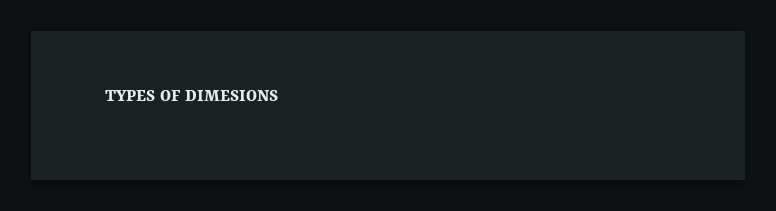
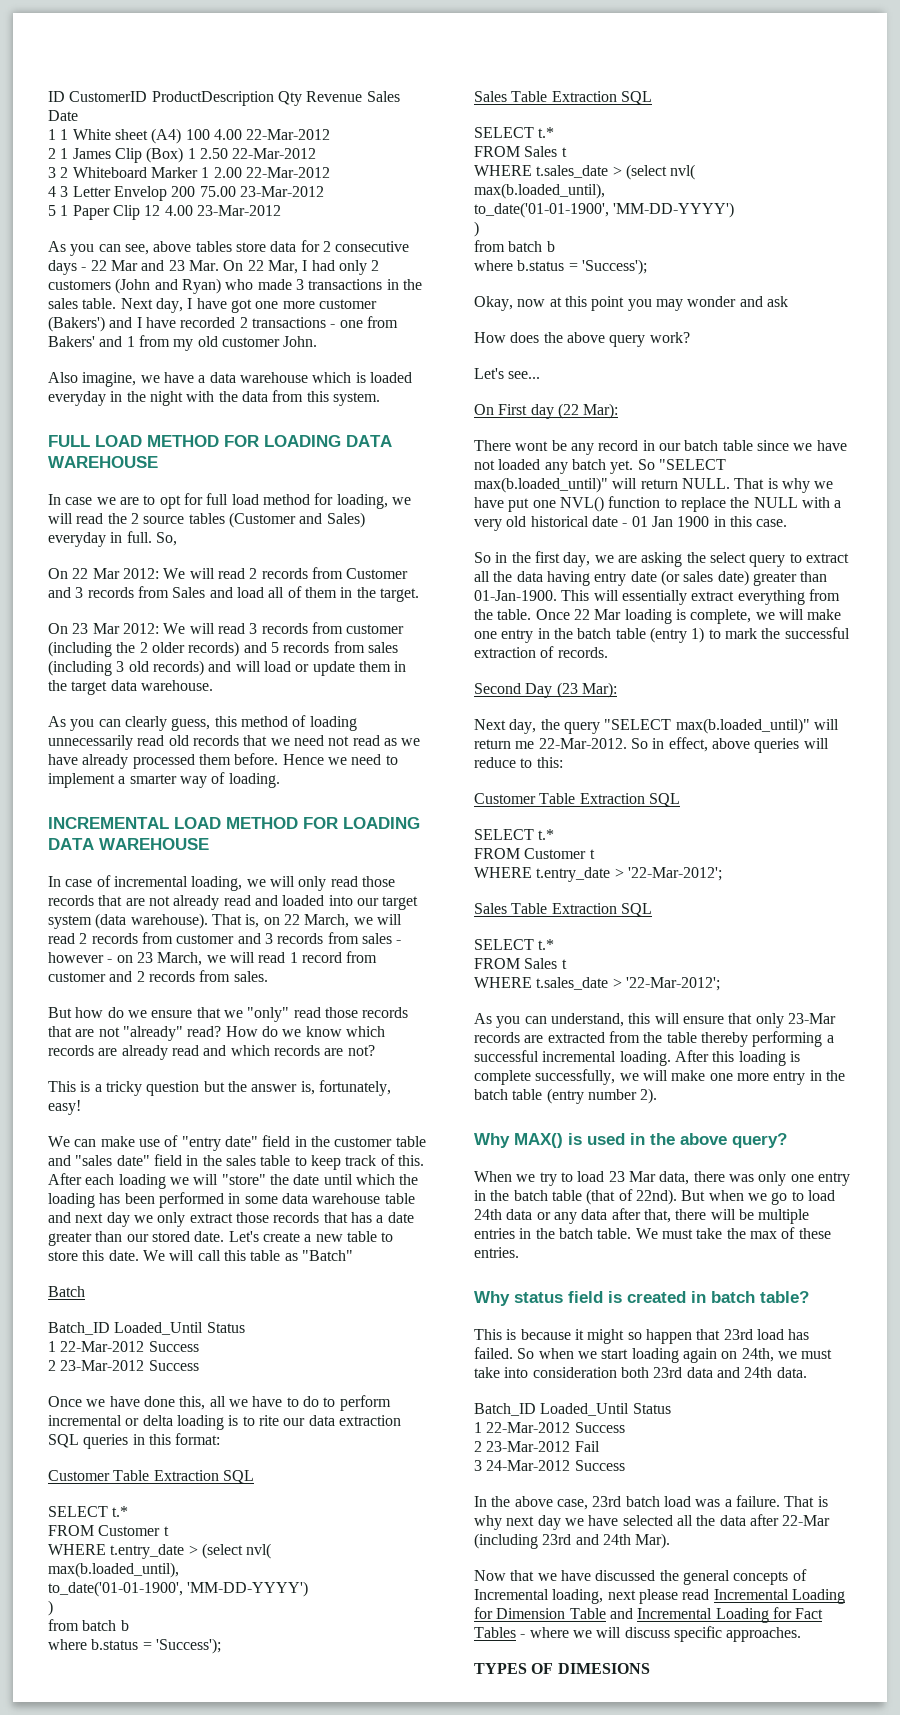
(105, 95) none -> [48,91,400,106] [48,110,78,121] [48,128,331,144] [48,147,317,163] [48,167,330,178] [48,186,324,201] [48,205,281,220] [48,240,410,256] [48,260,380,275] [48,278,422,294] [48,298,377,313] [48,316,398,332] [48,335,318,351] [48,372,412,387] [48,390,380,406] [48,435,392,447] [48,456,158,468] [48,493,411,509] [48,512,365,528] [48,531,177,547] [48,567,409,579] [48,586,419,602] [48,622,405,634] [48,641,398,657] [48,660,407,676] [48,680,213,695] [48,715,357,731] [48,735,421,750] [48,753,398,769] [48,772,280,788] [48,817,420,829] [48,838,209,850] [48,875,395,891] [48,895,419,910] [48,913,402,929] [48,932,402,944] [48,951,378,966] [48,970,268,982] [48,1007,409,1022] [48,1026,385,1041] [48,1045,375,1060] [48,1080,391,1096] [48,1100,81,1115] [48,1135,426,1151] [48,1154,424,1170] [48,1173,419,1189] [48,1192,415,1208] [48,1212,414,1227] [48,1231,394,1246] [48,1250,353,1261] [48,1286,85,1297] [48,1322,245,1335] [48,1341,199,1352] [48,1360,199,1371] [48,1395,391,1411] [48,1415,401,1430] [48,1433,221,1449] [48,1470,254,1484] [48,1506,129,1517] [48,1525,169,1536] [48,1543,272,1559] [48,1562,179,1578] [48,1581,309,1597] [48,1600,53,1616] [48,1619,129,1631] [48,1638,221,1654] [474,91,652,105] [474,127,555,138] [474,146,567,157] [474,164,696,180] [474,183,605,199] [474,202,735,218] [474,221,479,237] [474,240,555,252] [474,259,647,275] [474,296,788,311] [474,332,690,347] [474,368,541,379] [474,403,619,419] [474,440,847,455] [474,459,726,474] [474,477,834,493] [474,496,842,512] [474,516,788,531] [474,551,849,567] [474,570,828,586] [474,589,840,605] [474,609,842,624] [474,627,850,643] [474,646,608,658] [474,682,617,698] [474,718,839,734] [474,737,829,753] [474,757,563,768] [474,793,680,807] [474,829,555,840] [474,848,595,859] [474,867,722,882] [474,903,652,917] [474,939,555,950] [474,958,567,969] [474,977,720,991] [474,1013,836,1028] [474,1031,834,1047] [474,1050,800,1066] [474,1069,845,1085] [474,1088,658,1104] [474,1133,787,1148] [474,1171,850,1186] [474,1189,835,1205] [474,1208,810,1224] [474,1227,831,1239] [474,1247,519,1258] [474,1291,809,1306] [474,1329,810,1344] [474,1347,833,1363] [474,1367,807,1378] [474,1403,671,1416] [474,1422,625,1433] [474,1441,600,1452] [474,1460,625,1471] [474,1495,828,1510] [474,1514,831,1530] [474,1533,671,1549] [474,1569,807,1585] [474,1589,845,1604] [474,1607,824,1623] [474,1626,802,1642] ID CustomerID ProductDescription Qty Revenue Sales Date // 1 1 White sheet (A4) 100 4.00 22-Mar-2012 // 2 1 James Clip (Box) 1 2.50 22-Mar-2012 // 3 2 Whiteboard Marker 1 2.00 22-Mar-2012 // 4 3 Letter Envelop 200 75.00 23-Mar-2012 // 5 1 Paper Clip 12 4.00 23-Mar-2012 // As you can see, above tables store data for 2 consecutive days - 22 Mar and 23 Mar. On 22 Mar, I had only 2 customers (John and Ryan) who made 3 transactions in the sales table. Next day, I have got one more customer (Bakers') and I have recorded 2 transactions - one from Bakers' and 1 from my old customer John. // Also imagine, we have a data warehouse which is loaded everyday in the night with the data from this system. // FULL LOAD METHOD FOR LOADING DATA WAREHOUSE // In case we are to opt for full load method for loading, we will read the 2 source tables (Customer and Sales) everyday in full. So, // On 22 Mar 2012: We will read 2 records from Customer and 3 records from Sales and load all of them in the target. // On 23 Mar 2012: We will read 3 records from customer (including the 2 older records) and 5 records from sales (including 3 old records) and will load or update them in the target data warehouse. // As you can clearly guess, this method of loading unnecessarily read old records that we need not read as we have already processed them before. Hence we need to implement a smarter way of loading. // INCREMENTAL LOAD METHOD FOR LOADING DATA WAREHOUSE // In case of incremental loading, we will only read those records that are not already read and loaded into our target system (data warehouse). That is, on 22 March, we will read 2 records from customer and 3 records from sales - however - on 23 March, we will read 1 record from customer and 2 records from sales. // But how do we ensure that we "only" read those records that are not "already" read? How do we know which records are already read and which records are not? // This is a tricky question but the answer is, fortunately, easy! // We can make use of "entry date" field in the customer table and "sales date" field in the sales table to keep track of this. After each loading we will "store" the date until which the loading has been performed in some data warehouse table and next day we only extract those records that has a date greater than our stored date. Let's create a new table to store this date. We will call this table as "Batch" // Batch // Batch_ID Loaded_Until Status // 1 22-Mar-2012 Success // 2 23-Mar-2012 Success // Once we have done this, all we have to do to perform incremental or delta loading is to rite our data extraction SQL queries in this format: // Customer Table Extraction SQL // SELECT t.* // FROM Customer t // WHERE t.entry_date > (select nvl( // max(b.loaded_until), // to_date('01-01-1900', 'MM-DD-YYYY') // ) // from batch b // where b.status = 'Success'); // Sales Table Extraction SQL // SELECT t.* // FROM Sales t // WHERE t.sales_date > (select nvl( // max(b.loaded_until), // to_date('01-01-1900', 'MM-DD-YYYY') // ) // from batch b // where b.status = 'Success'); // Okay, now at this point you may wonder and ask // How does the above query work? // Let's see... // On First day (22 Mar): // There wont be any record in our batch table since we have not loaded any batch yet. So "SELECT max(b.loaded_until)" will return NULL. That is why we have put one NVL() function to replace the NULL with a very old historical date - 01 Jan 1900 in this case. // So in the first day, we are asking the select query to extract all the data having entry date (or sales date) greater than 01-Jan-1900. This will essentially extract everything from the table. Once 22 Mar loading is complete, we will make one entry in the batch table (entry 1) to mark the successful extraction of records. // Second Day (23 Mar): // Next day, the query "SELECT max(b.loaded_until)" will return me 22-Mar-2012. So in effect, above queries will reduce to this: // Customer Table Extraction SQL // SELECT t.* // FROM Customer t // WHERE t.entry_date > '22-Mar-2012'; // Sales Table Extraction SQL // SELECT t.* // FROM Sales t // WHERE t.sales_date > '22-Mar-2012'; // As you can understand, this will ensure that only 23-Mar records are extracted from the table thereby performing a successful incremental loading. After this loading is complete successfully, we will make one more entry in the batch table (entry number 2). // Why MAX() is used in the above query? // When we try to load 23 Mar data, there was only one entry in the batch table (that of 22nd). But when we go to load 24th data or any data after that, there will be multiple entries in the batch table. We must take the max of these entries. // Why status field is created in batch table? // This is because it might so happen that 23rd load has failed. So when we start loading again on 24th, we must take into consideration both 23rd data and 24th data. // Batch_ID Loaded_Until Status // 1 22-Mar-2012 Success // 2 23-Mar-2012 Fail // 3 24-Mar-2012 Success // In the above case, 23rd batch load was a failure. That is why next day we have selected all the data after 22-Mar (including 23rd and 24th Mar). // Now that we have discussed the general concepts of Incremental loading, next please read Incremental Loading for Dimension Table and Incremental Loading for Fact Tables - where we will discuss specific approaches. //

